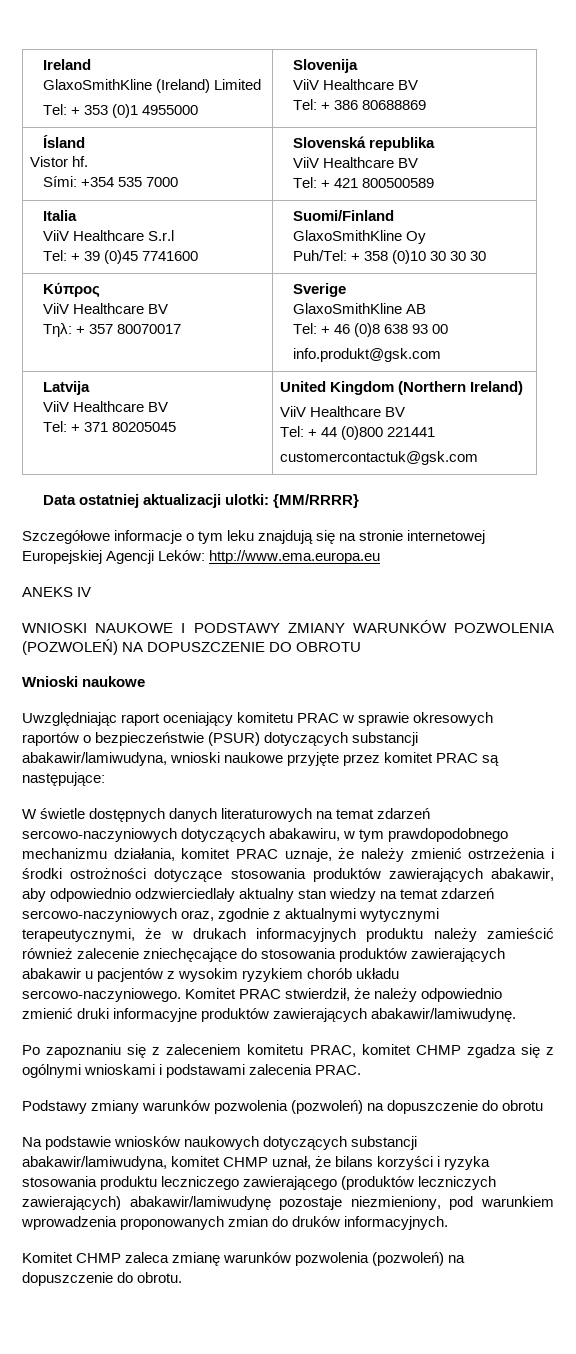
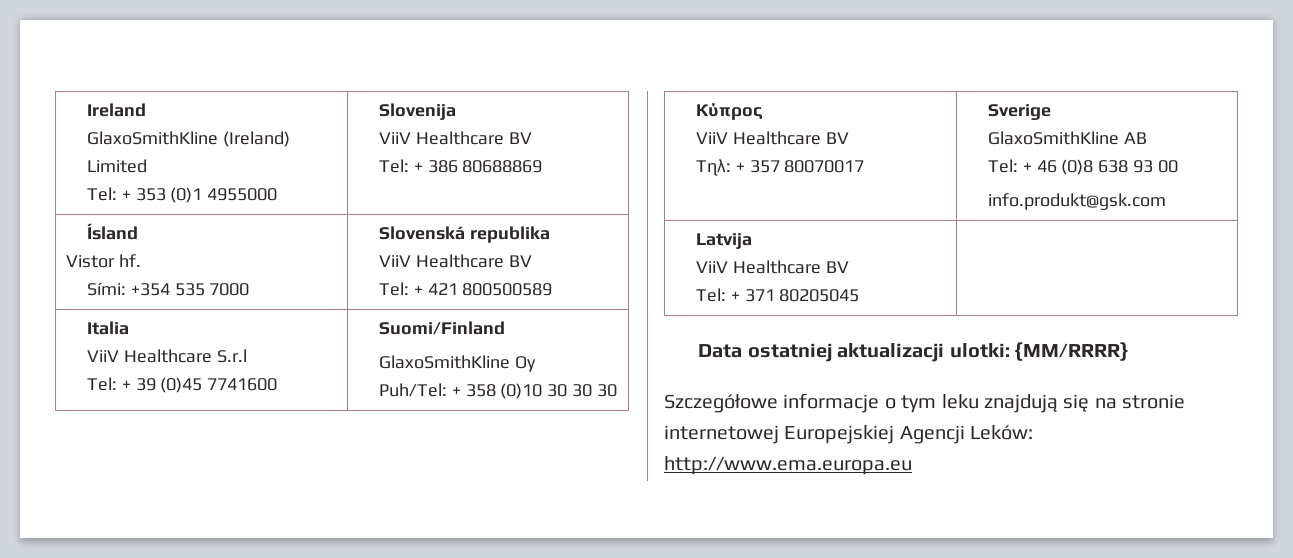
[280,381,524,395] [280,406,406,417] [280,426,436,440] [280,451,479,465] United Kingdom (Northern Ireland) // ViiV Healthcare BV // Tel: + 44 (0)800 221441 // customercontactuk@gsk.com -> (860, 295) none
[22,587,92,597] [22,620,554,633] [22,639,362,655] [22,676,146,687] [22,712,494,726] [22,732,419,746] [22,752,500,766] [22,772,105,786] [22,808,431,822] [22,828,509,842] [22,848,555,862] [22,868,554,882] [22,888,495,902] [22,908,440,922] [22,928,554,942] [22,948,506,962] [22,968,400,982] [22,988,503,1002] [22,1008,517,1022] [22,1044,555,1058] [22,1064,362,1078] [22,1100,544,1114] [22,1136,418,1150] [22,1156,491,1170] [22,1176,497,1190] [22,1196,554,1210] [21,1216,449,1230] [22,1252,466,1266] [22,1272,183,1286] // ANEKS IV // WNIOSKI NAUKOWE I PODSTAWY ZMIANY WARUNKÓW POZWOLENIA (POZWOLEŃ) NA DOPUSZCZENIE DO OBROTU // Wnioski naukowe // Uwzględniając raport oceniający komitetu PRAC w sprawie okresowych raportów o bezpieczeństwie (PSUR) dotyczących substancji abakawir/lamiwudyna, wnioski naukowe przyjęte przez komitet PRAC są następujące: // W świetle dostępnych danych literaturowych na temat zdarzeń sercowo-naczyniowych dotyczących abakawiru, w tym prawdopodobnego mechanizmu działania, komitet PRAC uznaje, że należy zmienić ostrzeżenia i środki ostrożności dotyczące stosowania produktów zawierających abakawir, aby odpowiednio odzwierciedlały aktualny stan wiedzy na temat zdarzeń sercowo-naczyniowych oraz, zgodnie z aktualnymi wytycznymi terapeutycznymi, że w drukach informacyjnych produktu należy zamieścić również zalecenie zniechęcające do stosowania produktów zawierających abakawir u pacjentów z wysokim ryzykiem chorób układu sercowo-naczyniowego. Komitet PRAC stwierdził, że należy odpowiednio zmienić druki informacyjne produktów zawierających abakawir/lamiwudynę. // Po zapoznaniu się z zaleceniem komitetu PRAC, komitet CHMP zgadza się z ogólnymi wnioskami i podstawami zalecenia PRAC. // Podstawy zmiany warunków pozwolenia (pozwoleń) na dopuszczenie do obrotu // Na podstawie wniosków naukowych dotyczących substancji abakawir/lamiwudyna, komitet CHMP uznał, że bilans korzyści i ryzyka stosowania produktu leczniczego zawierającego (produktów leczniczych zawierających) abakawir/lamiwudynę pozostaje niezmieniony, pod warunkiem wprowadzenia proponowanych zmian do druków informacyjnych. // Komitet CHMP zaleca zmianę warunków pozwolenia (pozwoleń) na dopuszczenie do obrotu. -> (912, 465) none

